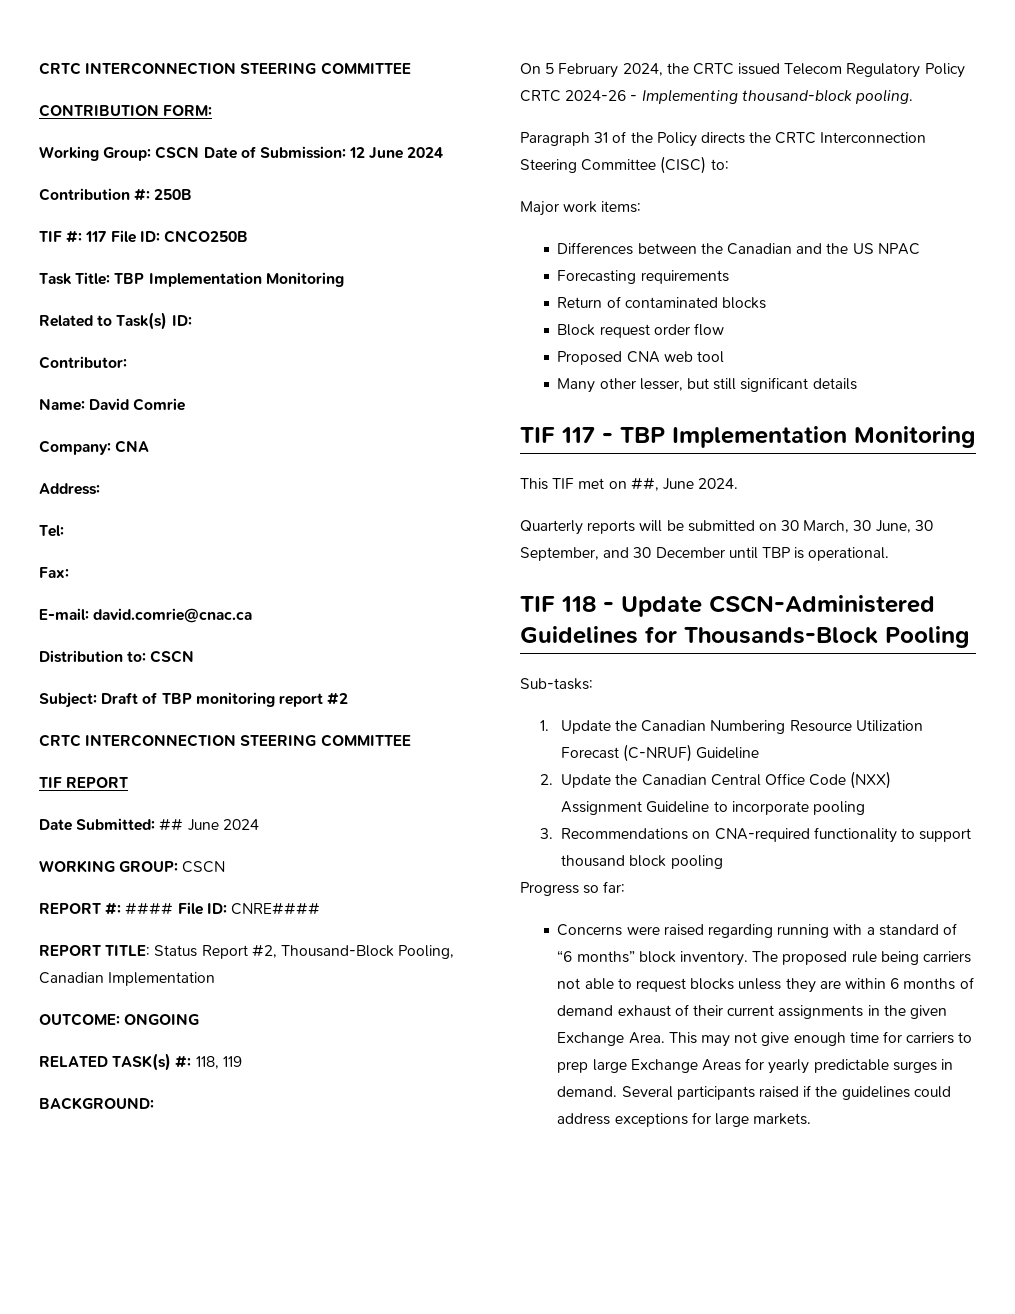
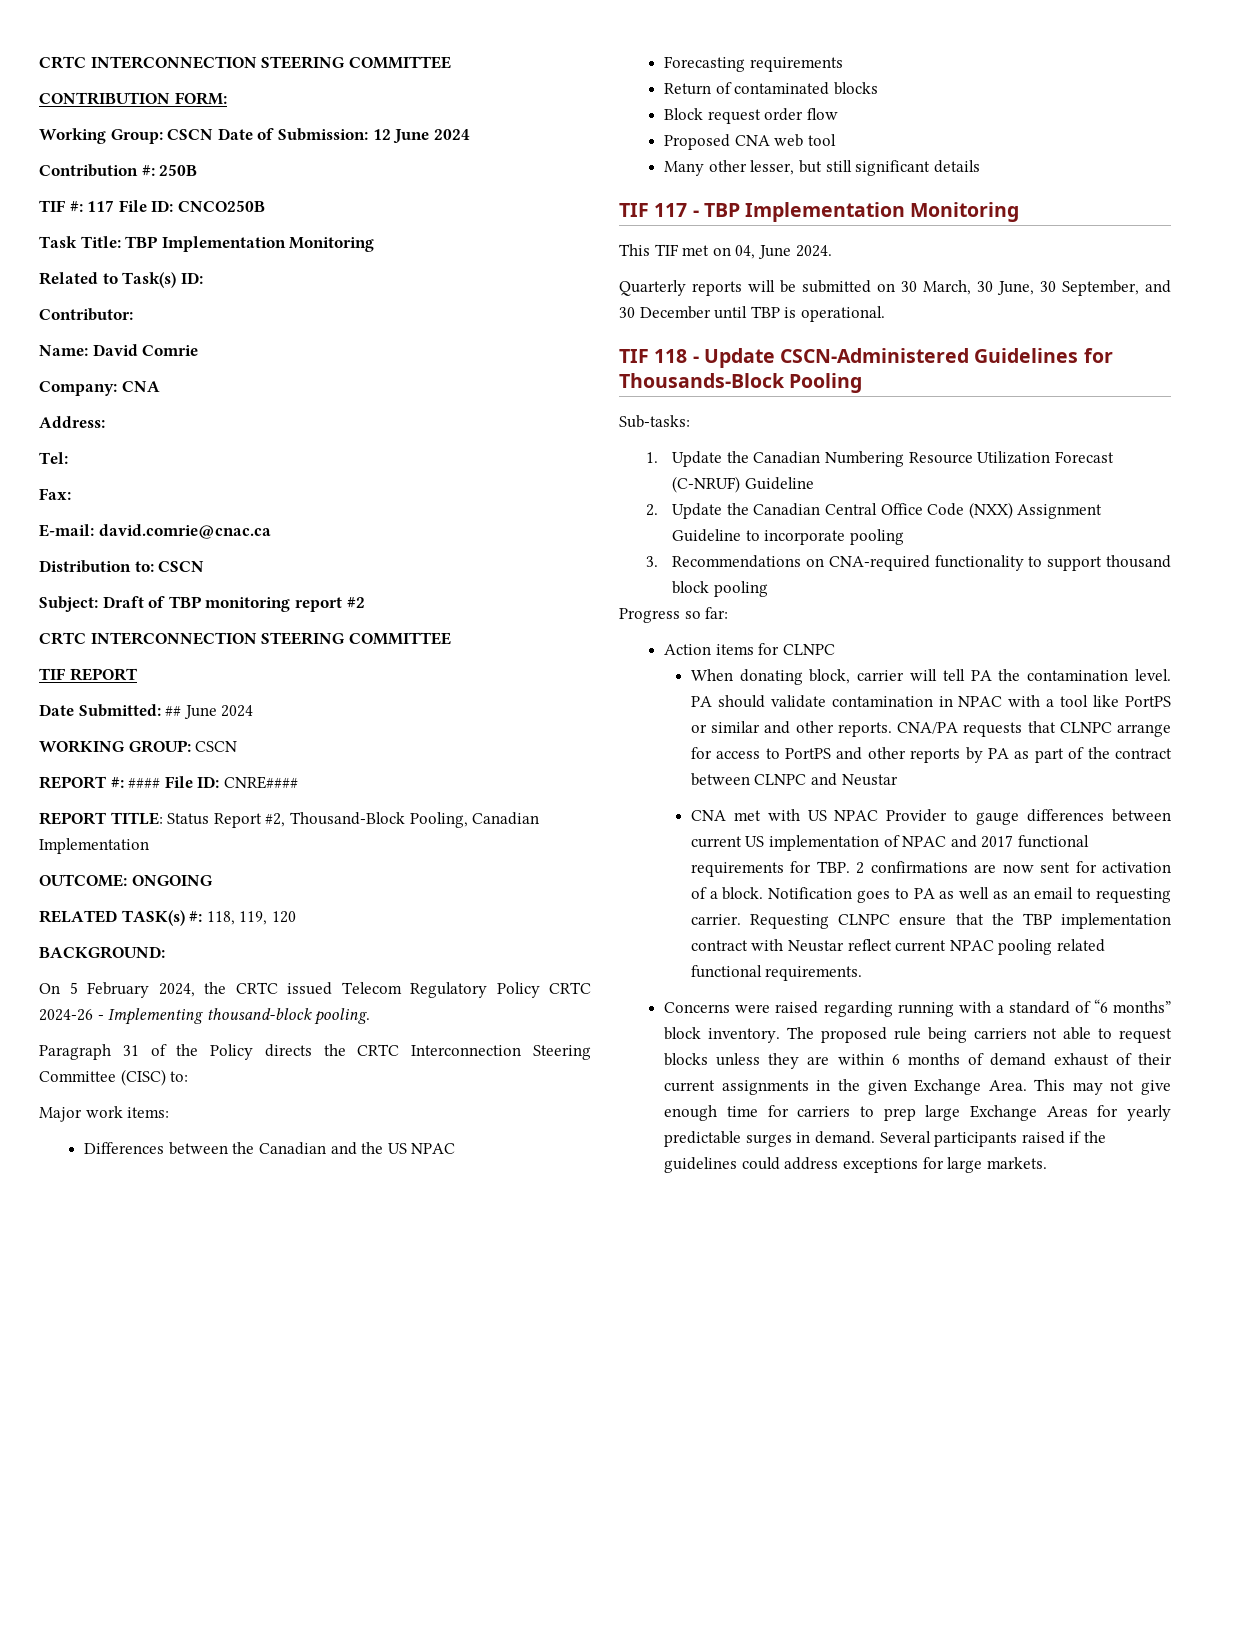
[222,1056,242,1067] 119 -> [239,911,296,925] 119, 120
[630,477,659,491] ##, -> [735,245,756,259] 04,
(626, 887) none -> [664,643,836,655] [690,669,1171,685] [690,695,1171,708] [690,721,1171,737] [690,747,1172,763] [690,773,898,786] [690,809,1171,825] [690,835,1089,851] [690,861,1171,877] [690,887,1171,903] [690,913,1171,929] [690,939,1105,955] [690,965,863,981] // Action items for CLNPC // When donating block, carrier will tell PA the contamination level. PA should validate contamination in NPAC with a tool like PortPS or similar and other reports. CNA/PA requests that CLNPC arrange for access to PortPS and other reports by PA as part of the contract between CLNPC and Neustar // CNA met with US NPAC Provider to gauge differences between current US implementation of NPAC and 2017 functional requirements for TBP. 2 confirmations are now sent for activation of a block. Notification goes to PA as well as an email to requesting carrier. Requesting CLNPC ensure that the TBP implementation contract with Neustar reflect current NPAC pooling related functional requirements.

